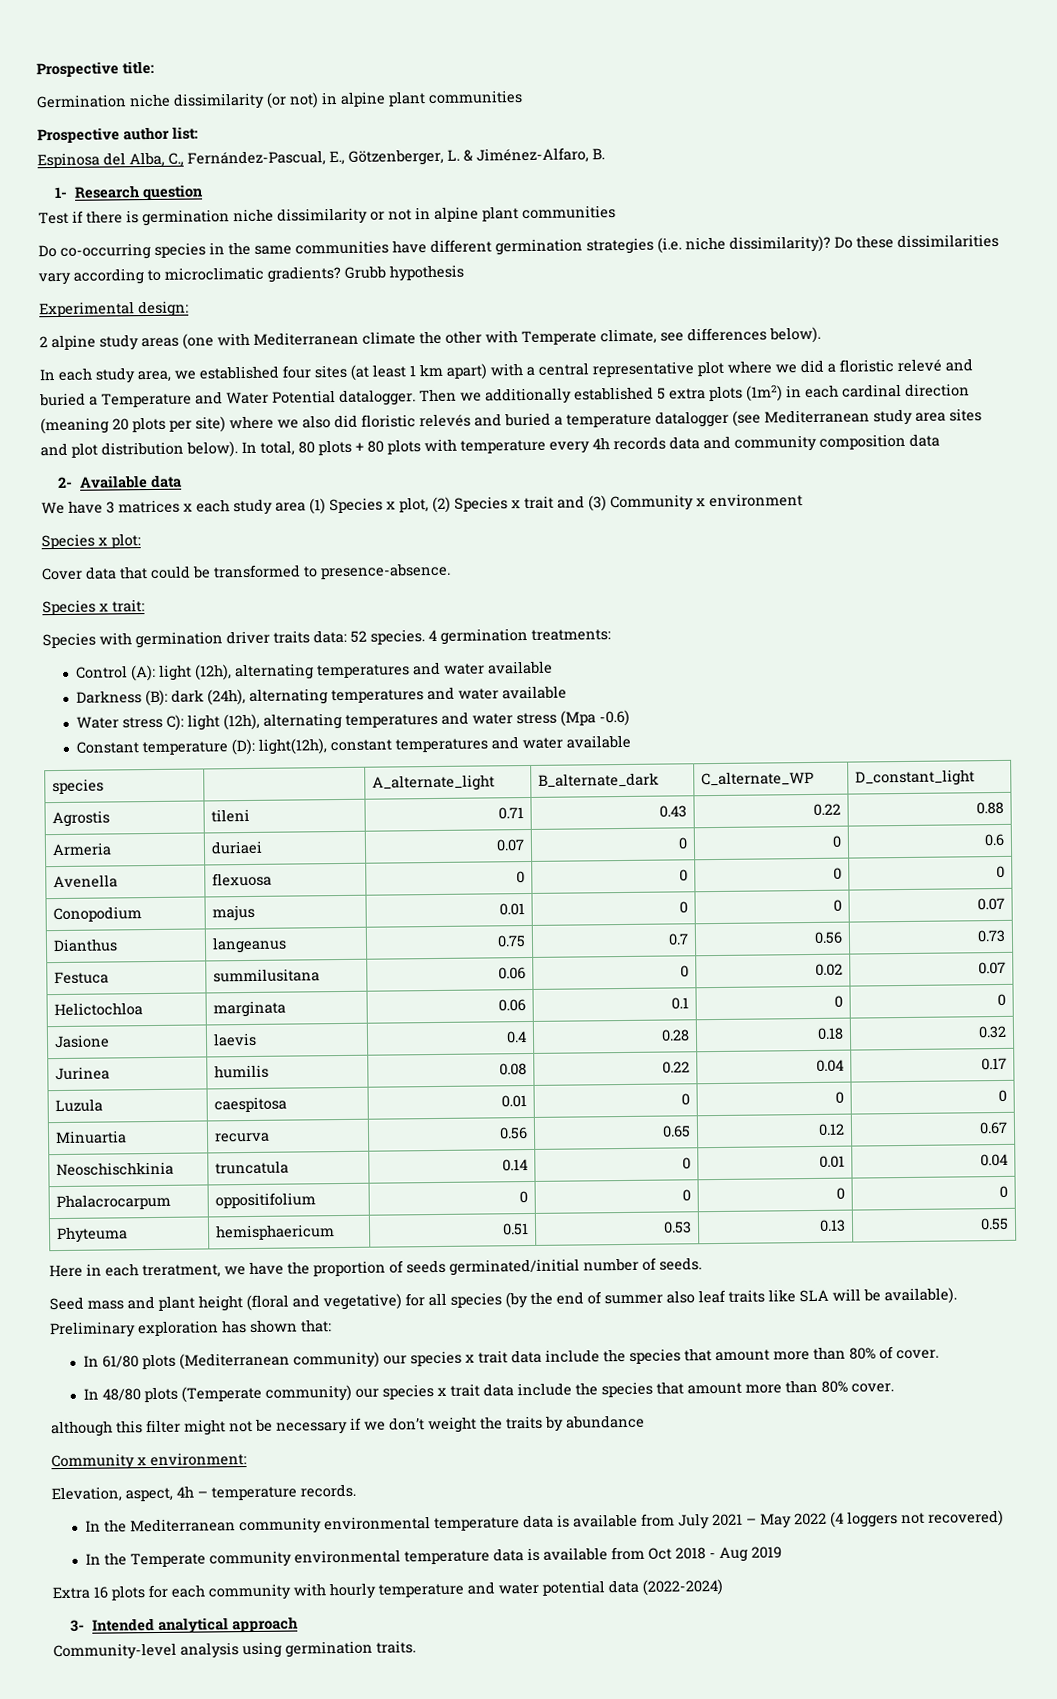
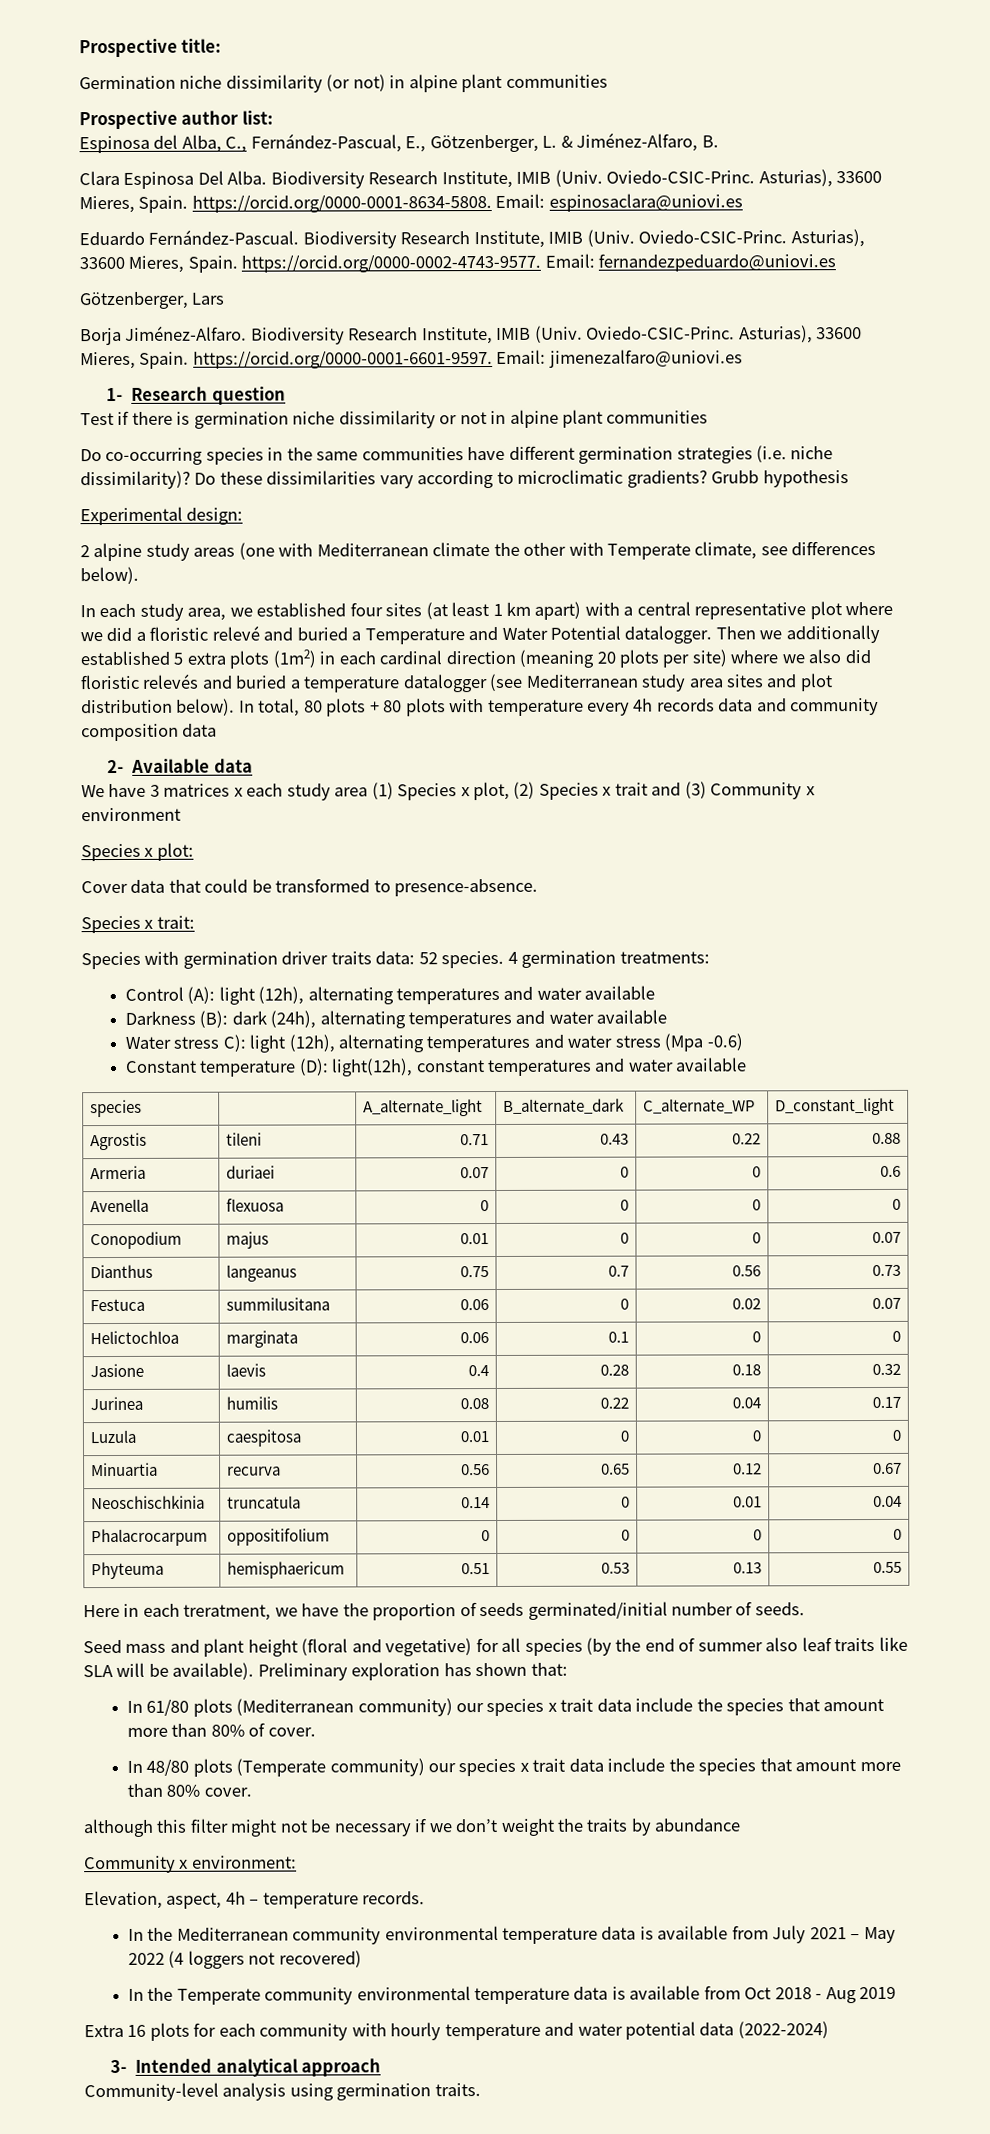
(605, 154) none -> [79,169,883,189] [79,193,743,214] [79,229,865,249] [79,253,837,273] [79,291,226,310] [80,325,863,346] [80,349,743,370] // Clara Espinosa Del Alba. Biodiversity Research Institute, IMIB (Univ. Oviedo-CSIC-Princ. Asturias), 33600 Mieres, Spain. https://orcid.org/0000-0001-8634-5808. Email: espinosaclara@uniovi.es // Eduardo Fernández-Pascual. Biodiversity Research Institute, IMIB (Univ. Oviedo-CSIC-Princ. Asturias), 33600 Mieres, Spain. https://orcid.org/0000-0002-4743-9577. Email: fernandezpeduardo@uniovi.es // Götzenberger, Lars // Borja Jiménez-Alfaro. Biodiversity Research Institute, IMIB (Univ. Oviedo-CSIC-Princ. Asturias), 33600 Mieres, Spain. https://orcid.org/0000-0001-6601-9597. Email: jimenezalfaro@uniovi.es

